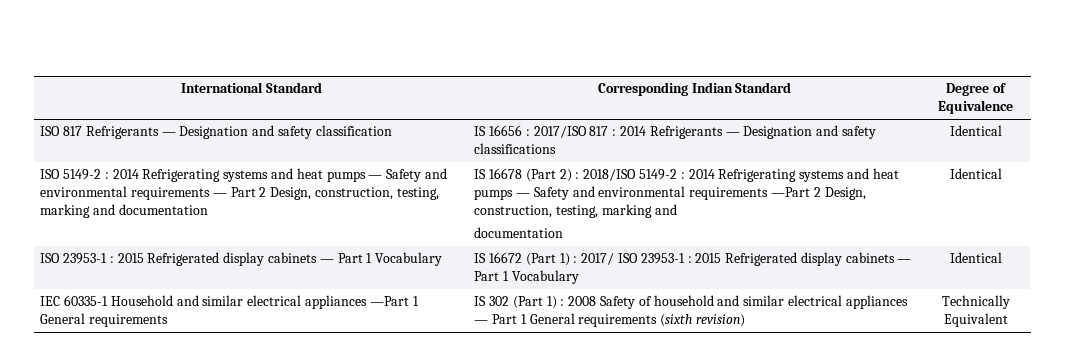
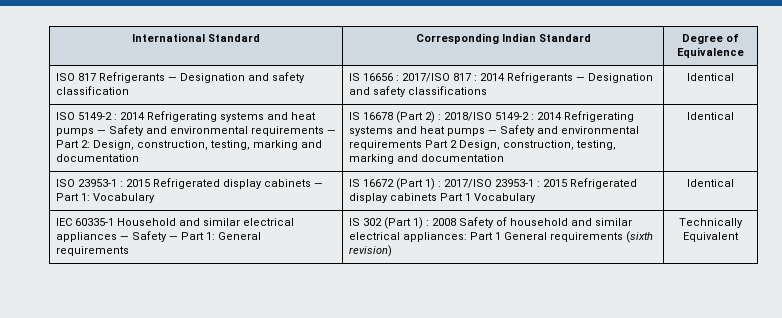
[259,187,267,197] 2 -> [80,140,90,148] 2:
[771,187,866,200] [474,204,677,218] —Part 2 Design, construction, testing, marking and // -> [424,140,616,150] [348,154,418,164] Part 2 Design, construction, testing, marking and
[366,253,373,263] 1 -> [80,193,90,201] 1:
[581,252,912,266] 2017/ ISO 23953-1 : 2015 Refrigerated display cabinets — -> [443,178,637,189] [348,193,437,203] 2017/ISO 23953-1 : 2015 Refrigerated display cabinets
[369,296,419,306] —Part 1 -> [119,231,215,242] — Safety — Part 1:
[845,295,908,309] [474,320,489,324] appliances — -> [402,232,467,242] appliances:

